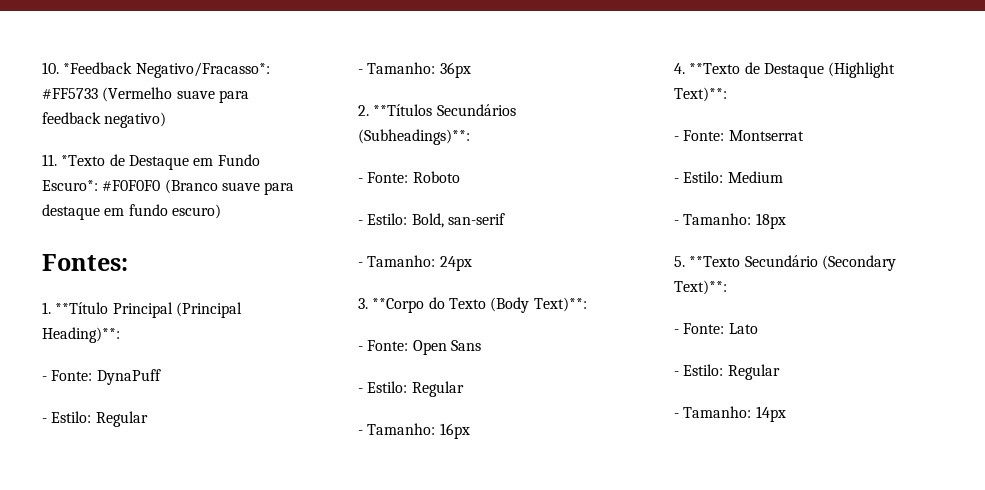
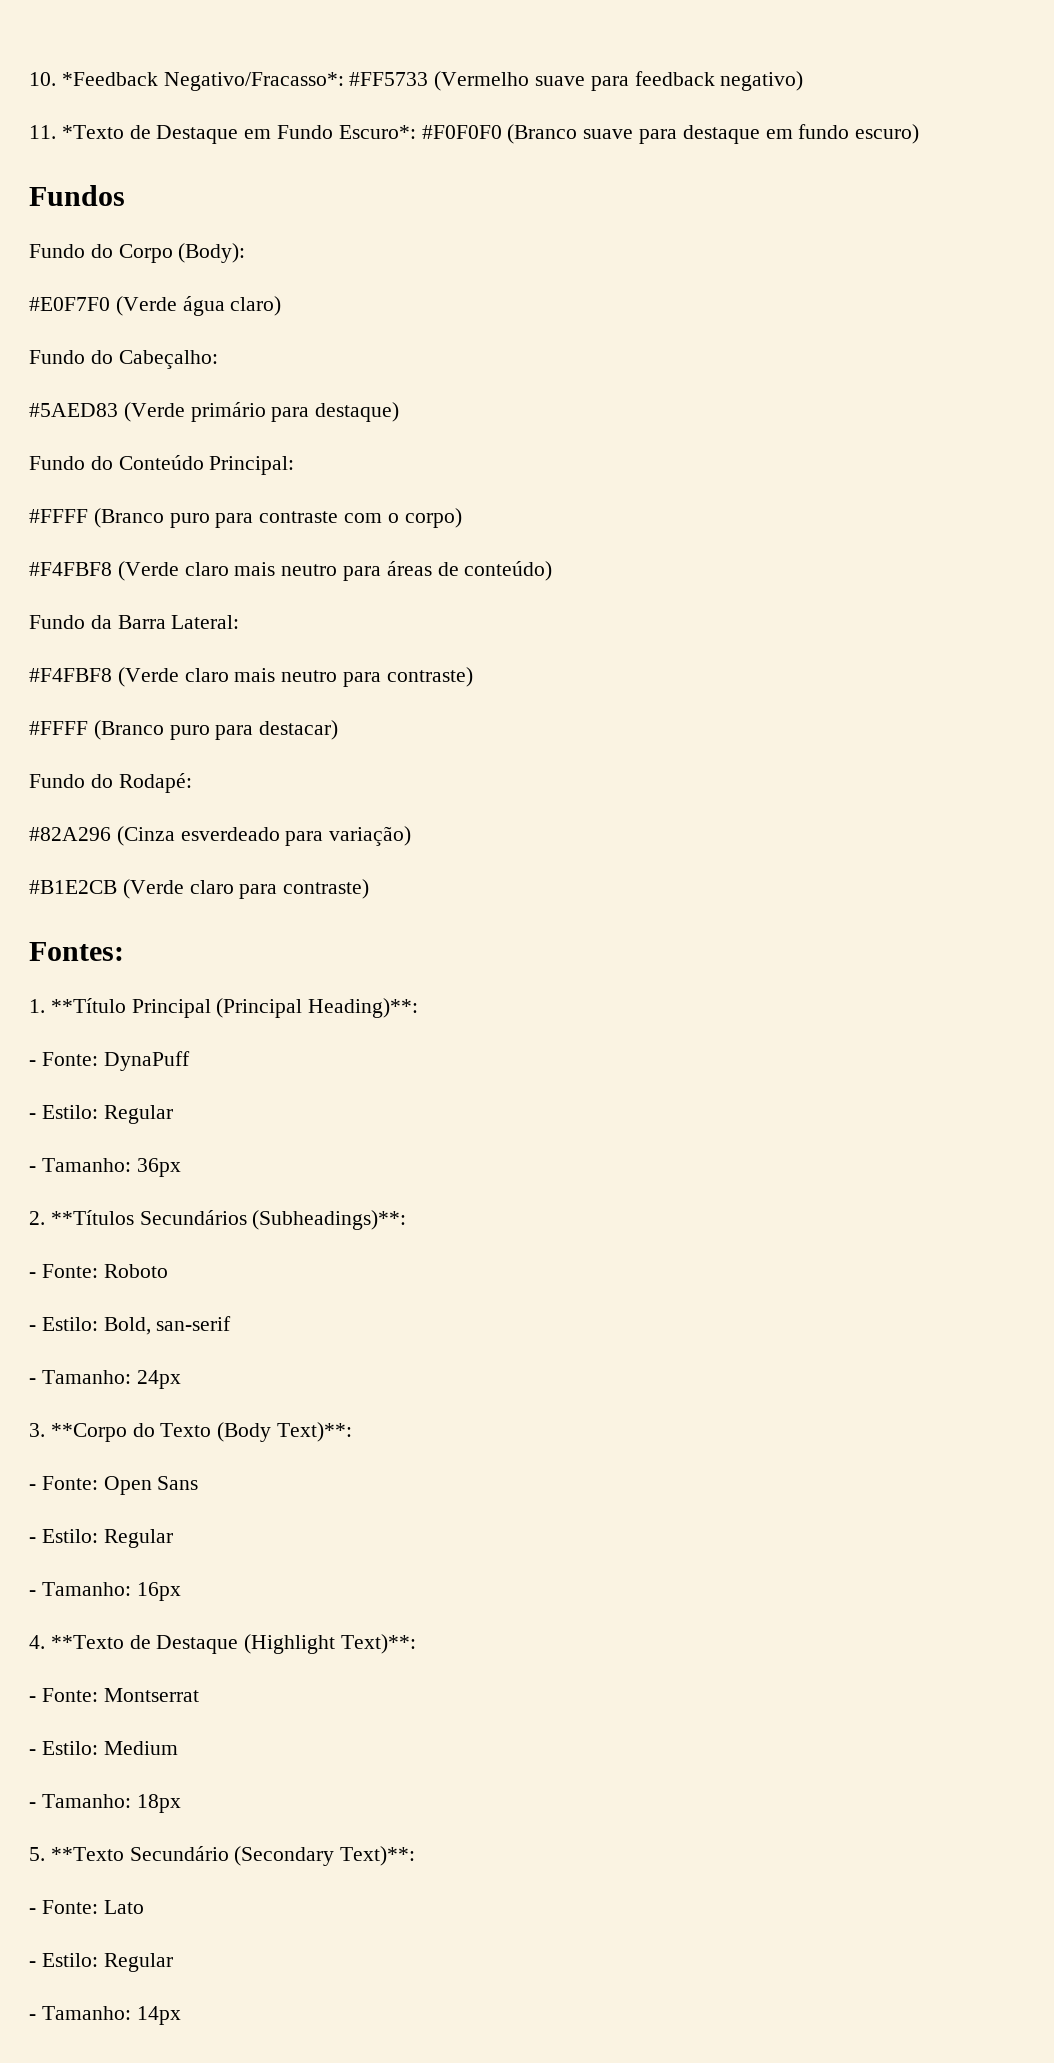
(221, 211) none -> [29,185,125,206] [29,243,246,263] [29,296,282,316] [29,350,218,369] [29,402,400,422] [29,455,295,475] [29,508,462,528] [29,561,553,581] [29,615,240,629] [29,667,473,687] [29,720,339,740] [29,773,192,793] [29,826,412,846] [29,879,370,899] // Fundos // Fundo do Corpo (Body): // #E0F7F0 (Verde água claro) // Fundo do Cabeçalho: // #5AED83 (Verde primário para destaque) // Fundo do Conteúdo Principal: // #FFFF (Branco puro para contraste com o corpo) // #F4FBF8 (Verde claro mais neutro para áreas de conteúdo) // Fundo da Barra Lateral: // #F4FBF8 (Verde claro mais neutro para contraste) // #FFFF (Branco puro para destacar) // Fundo do Rodapé: // #82A296 (Cinza esverdeado para variação) // #B1E2CB (Verde claro para contraste)

